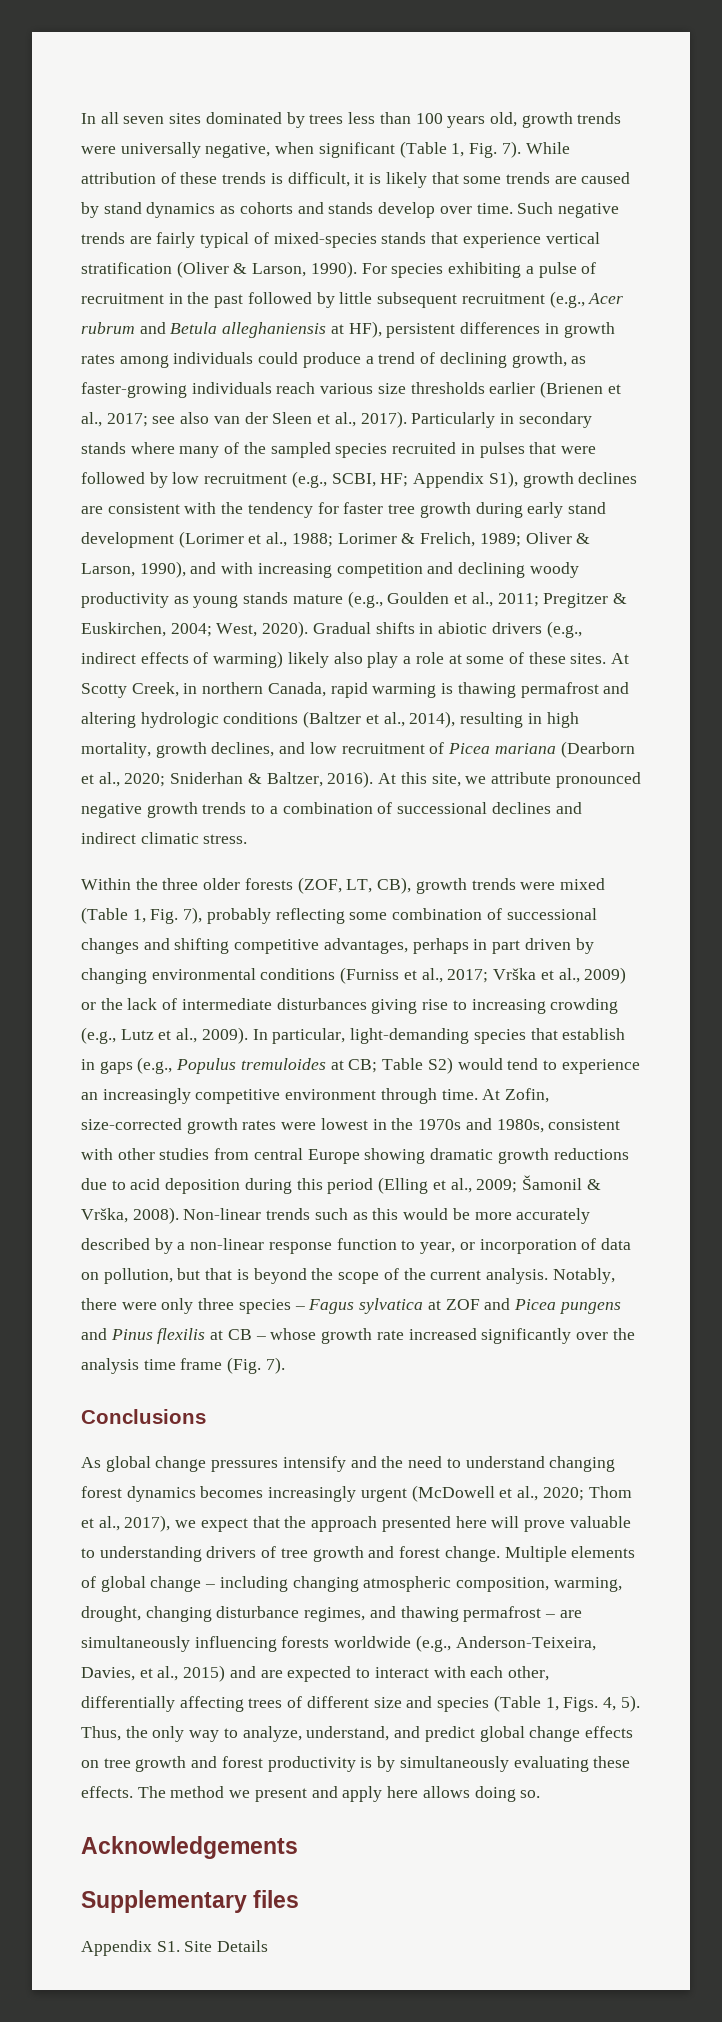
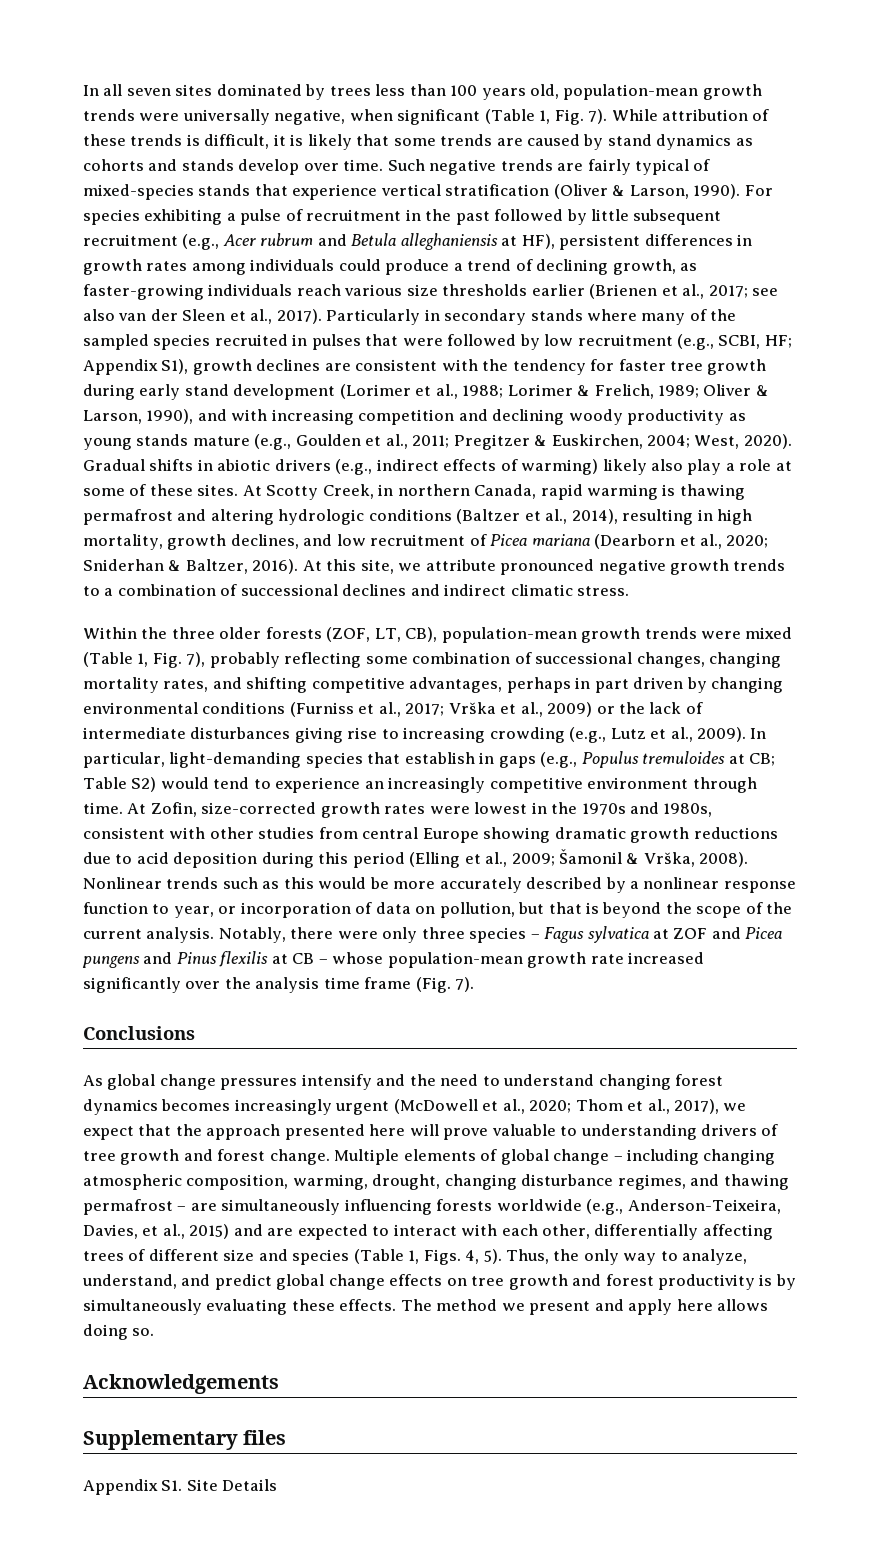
(517, 119) none -> [563,84,699,100] population-mean
(412, 885) none -> [441,627,577,643] population-mean
[81,938,139,954] changes -> [636,652,781,668] [83,677,209,693] changes, changing mortality rates,
[183,1208,262,1220] Non-linear -> [83,877,162,889] Nonlinear
[190,1238,265,1250] non-linear -> [643,877,720,889] nonlinear
(317, 1334) none -> [387,952,523,968] population-mean

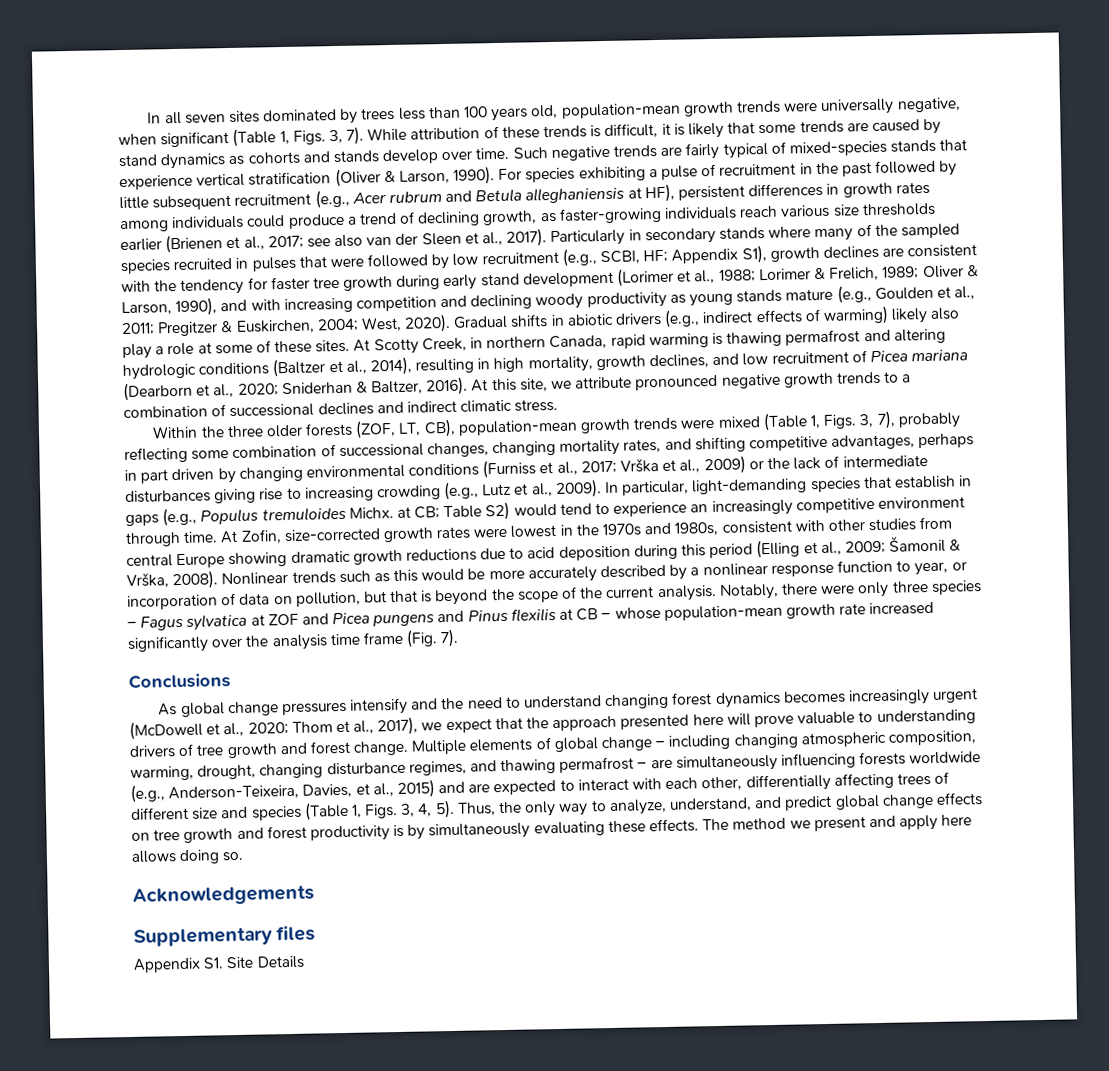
[554,109,584,125] Fig. -> [292,129,343,145] Figs. 3,
[152,652,182,668] Fig. -> [823,414,875,429] Figs. 3,
(726, 757) none -> [348,507,394,519] Michx.
(461, 1257) none -> [400,803,416,817] 3,

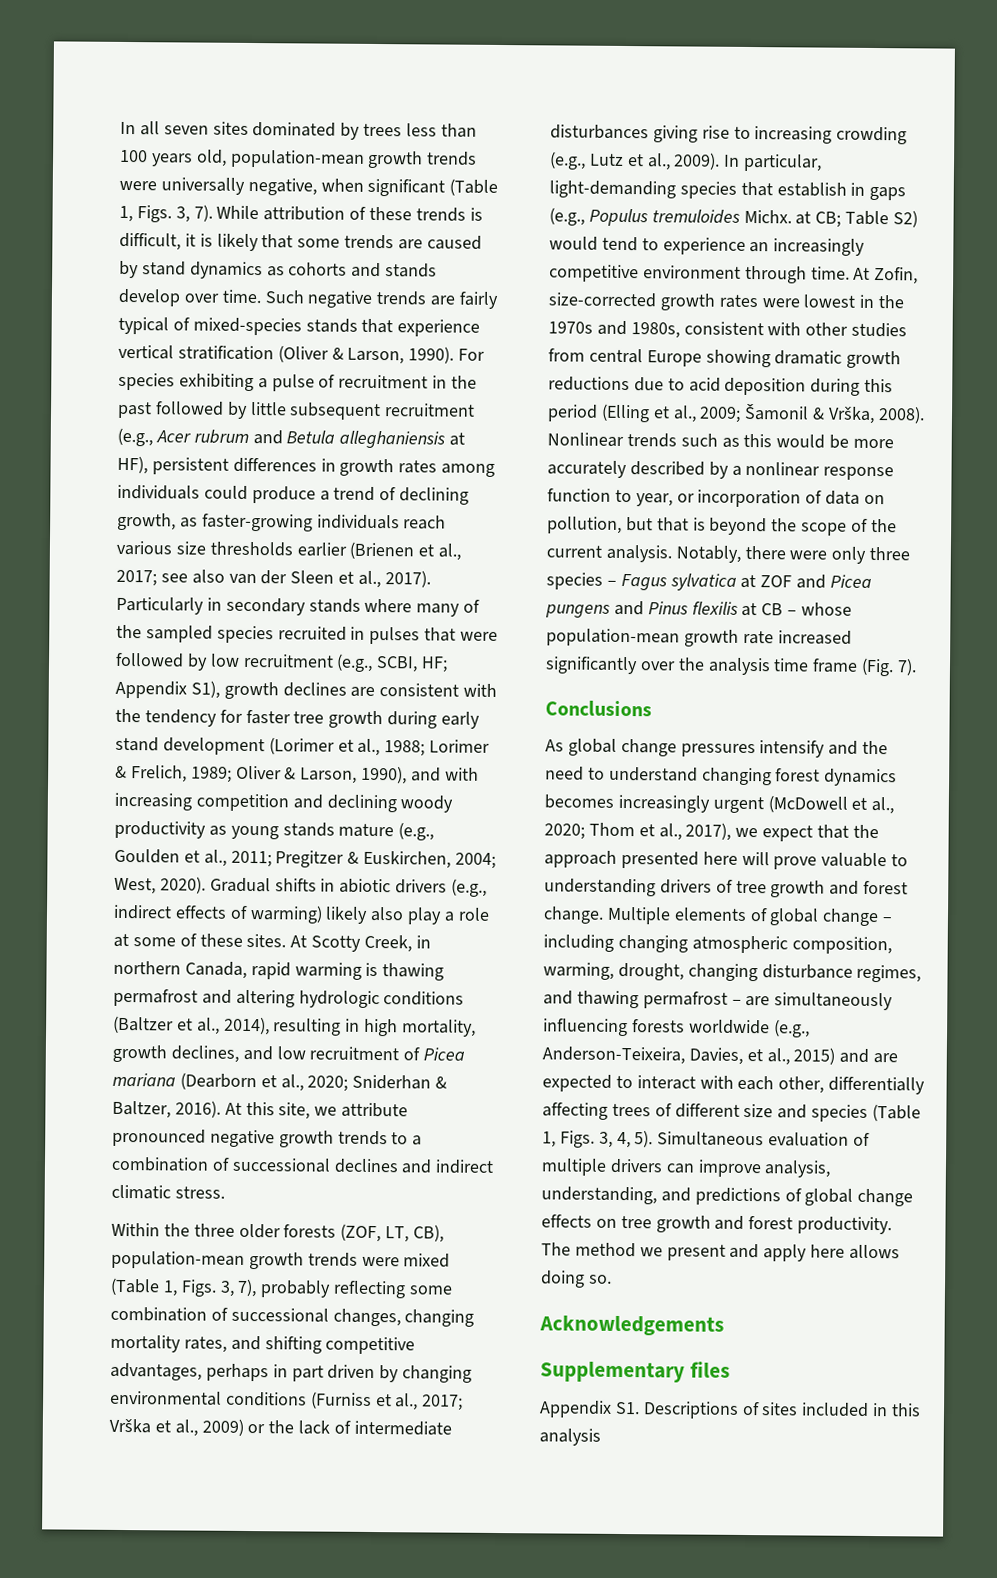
[456,795,833,817] Thus, the only way to analyze, understand, and predict -> [657,1131,871,1147] [541,1158,832,1178] [541,1186,802,1206] Simultaneous evaluation of multiple drivers can improve analysis, understanding, and predictions of
[309,818,700,842] productivity is by simultaneously evaluating these effects. -> [797,1216,893,1235] productivity.
[226,955,305,969] Site Details -> [642,1401,922,1419] [539,1428,601,1446] Descriptions of sites included in this analysis

